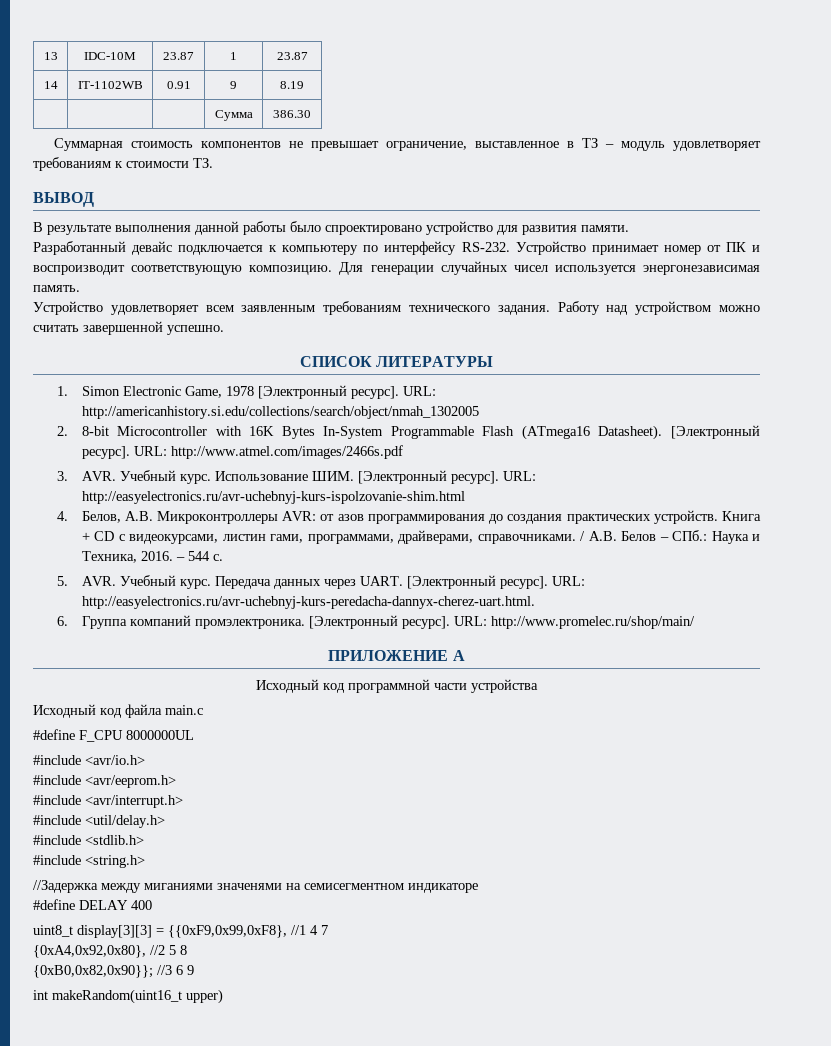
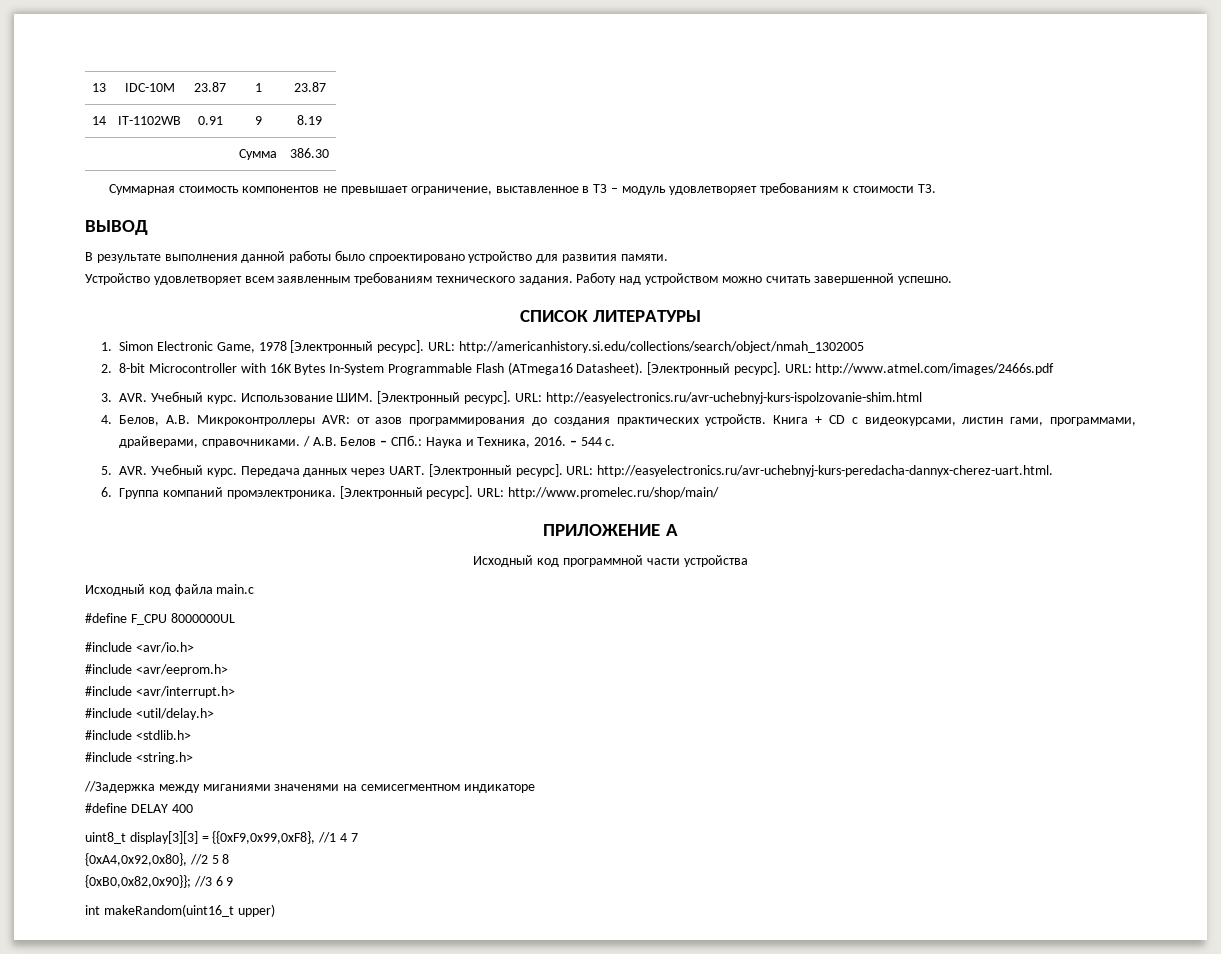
[33,241,761,255] [33,261,760,275] [33,285,80,292] // Разработанный девайс подключается к компьютеру по интерфейсу RS-232. Устройство принимает номер от ПК и воспроизводит соответствующую композицию. Для генерации случайных чисел используется энергонезависимая память. -> (668, 257) none

